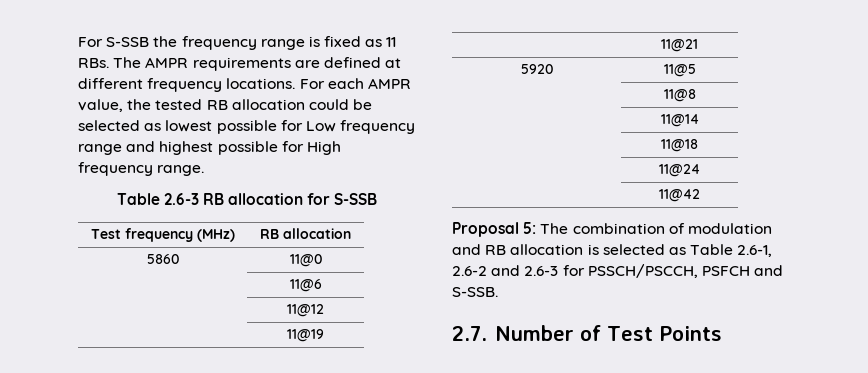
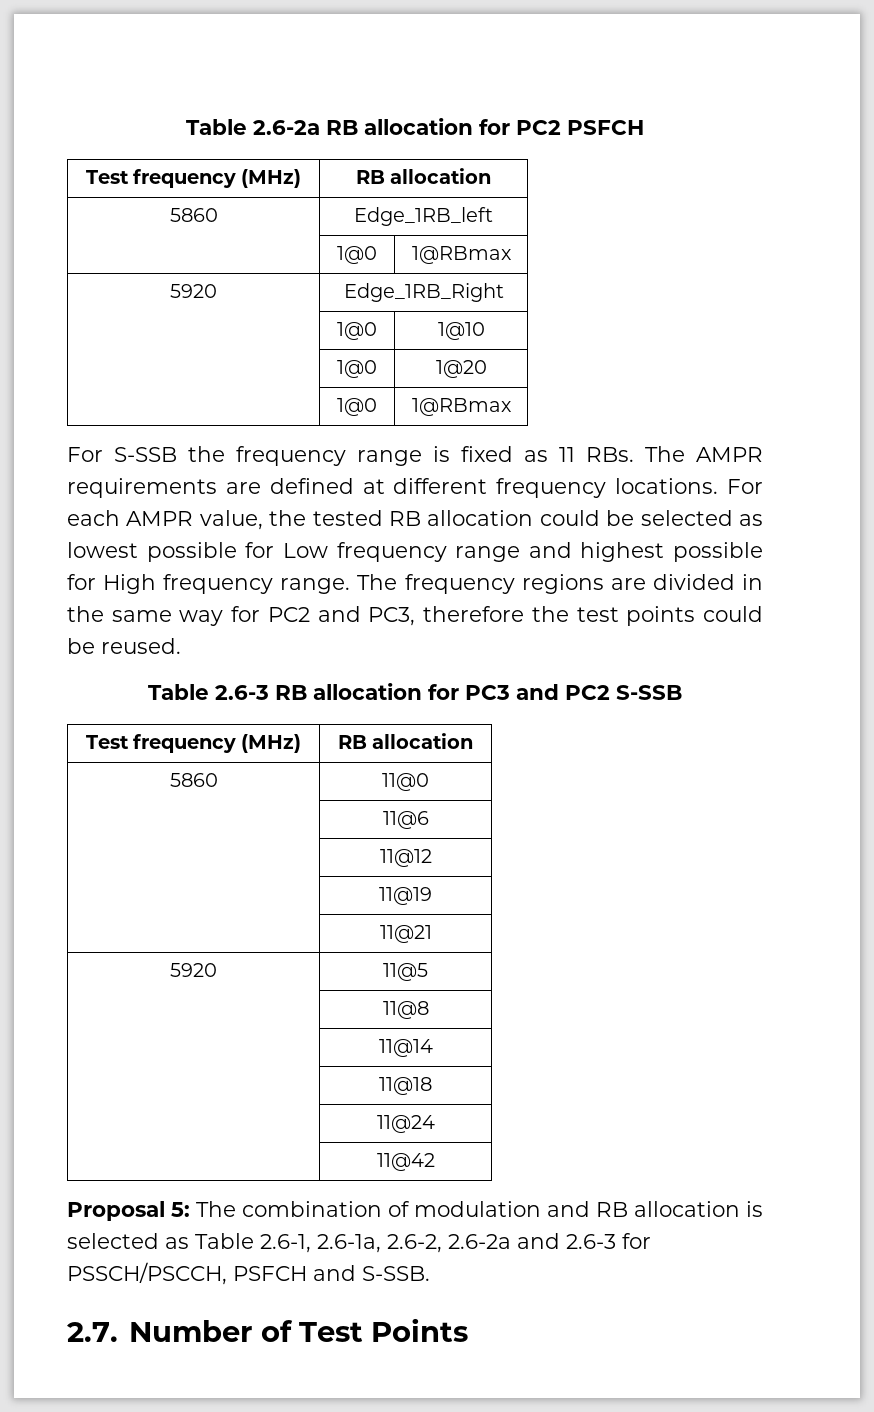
(78, 42) none -> [186,118,644,135] [85,169,302,188] [355,168,492,184] [169,208,218,222] [354,207,493,226] [337,246,377,264] [411,246,512,264] [170,284,217,298] [343,283,504,302] [337,322,377,340] [437,322,485,340] [337,360,377,378] [435,360,487,378] [337,398,377,416] [411,398,512,416] Table 2.6-2a RB allocation for PC2 PSFCH // Test frequency (MHz) | RB allocation // 5860 | Edge_1RB_left // | 1@0 | 1@RBmax // 5920 | Edge_1RB_Right // | 1@0 | 1@10 // | 1@0 | 1@20 // | 1@0 | 1@RBmax //
(205, 170) none -> [357,574,763,594] [67,606,764,626] [67,638,181,654] The frequency regions are divided in the same way for PC2 and PC3, therefore the test points could be reused.
(331, 199) none -> [465,684,610,700] PC3 and PC2
[452,266,487,276] 2.6-2 -> [317,1234,511,1253] 2.6-1a, 2.6-2, 2.6-2a

